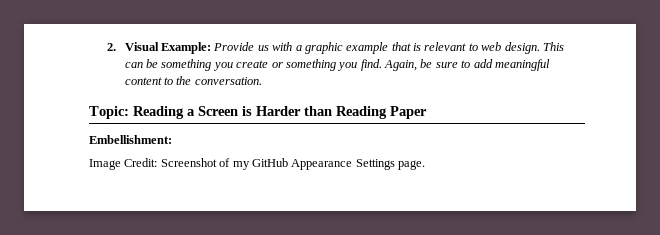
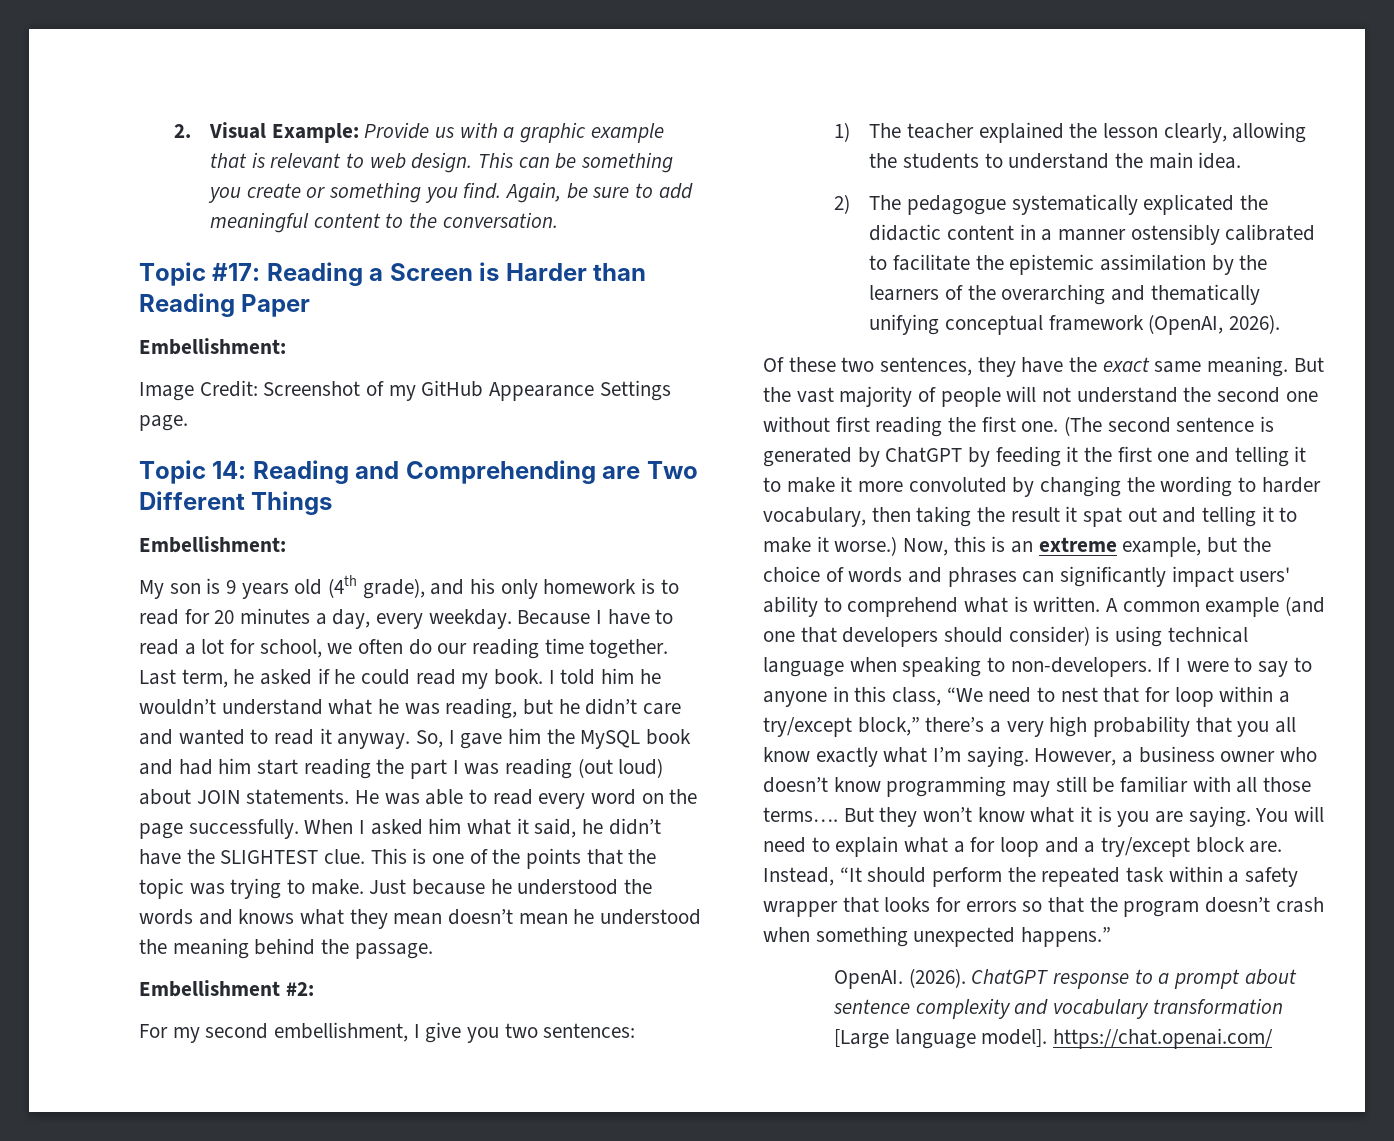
[89,106,129,119] Topic: -> [139,262,261,286] Topic #17:
(425, 165) none -> [139,460,698,484] [139,491,333,515] [139,536,286,553] [139,575,679,599] [139,608,674,629] [139,638,669,659] [139,668,661,689] [139,698,682,719] [139,728,692,749] [139,758,664,779] [139,789,698,809] [139,818,661,839] [139,848,657,869] [139,878,653,899] [139,909,702,929] [139,938,433,959] [139,980,314,997] [139,1022,636,1043] [833,122,1307,143] [869,152,1242,169] [833,194,1269,215] [869,224,1316,245] [869,254,1268,275] [869,284,1260,305] [869,314,1281,335] [763,356,1324,377] [763,386,1318,407] [763,416,1275,437] [763,446,1307,467] [763,476,1321,497] [763,506,1298,527] [763,536,1271,557] [763,566,1291,587] [763,596,1326,617] [763,626,1248,647] [763,656,1312,677] [763,686,1291,707] [763,716,1297,737] [763,746,1318,767] [763,776,1312,797] [763,806,1325,827] [763,836,1283,857] [763,866,1299,887] [763,897,1324,917] [763,926,1112,947] [833,968,1297,989] [832,998,1283,1019] [833,1028,1273,1049] // Topic 14: Reading and Comprehending are Two Different Things // Embellishment: // My son is 9 years old (4th grade), and his only homework is to read for 20 minutes a day, every weekday. Because I have to read a lot for school, we often do our reading time together. Last term, he asked if he could read my book. I told him he wouldn’t understand what he was reading, but he didn’t care and wanted to read it anyway. So, I gave him the MySQL book and had him start reading the part I was reading (out loud) about JOIN statements. He was able to read every word on the page successfully. When I asked him what it said, he didn’t have the SLIGHTEST clue. This is one of the points that the topic was trying to make. Just because he understood the words and knows what they mean doesn’t mean he understood the meaning behind the passage. // Embellishment #2: // For my second embellishment, I give you two sentences: // 1) The teacher explained the lesson clearly, allowing the students to understand the main idea. // 2) The pedagogue systematically explicated the didactic content in a manner ostensibly calibrated to facilitate the epistemic assimilation by the learners of the overarching and thematically unifying conceptual framework (OpenAI, 2026). // Of these two sentences, they have the exact same meaning. But the vast majority of people will not understand the second one without first reading the first one. (The second sentence is generated by ChatGPT by feeding it the first one and telling it to make it more convoluted by changing the wording to harder vocabulary, then taking the result it spat out and telling it to make it worse.) Now, this is an extreme example, but the choice of words and phrases can significantly impact users' ability to comprehend what is written. A common example (and one that developers should consider) is using technical language when speaking to non-developers. If I were to say to anyone in this class, “We need to nest that for loop within a try/except block,” there’s a very high probability that you all know exactly what I’m saying. However, a business owner who doesn’t know programming may still be familiar with all those terms…. But they won’t know what it is you are saying. You will need to explain what a for loop and a try/except block are. Instead, “It should perform the repeated task within a safety wrapper that looks for errors so that the program doesn’t crash when something unexpected happens.” // OpenAI. (2026). ChatGPT response to a prompt about sentence complexity and vocabulary transformation [Large language model]. https://chat.openai.com/

